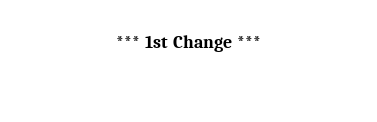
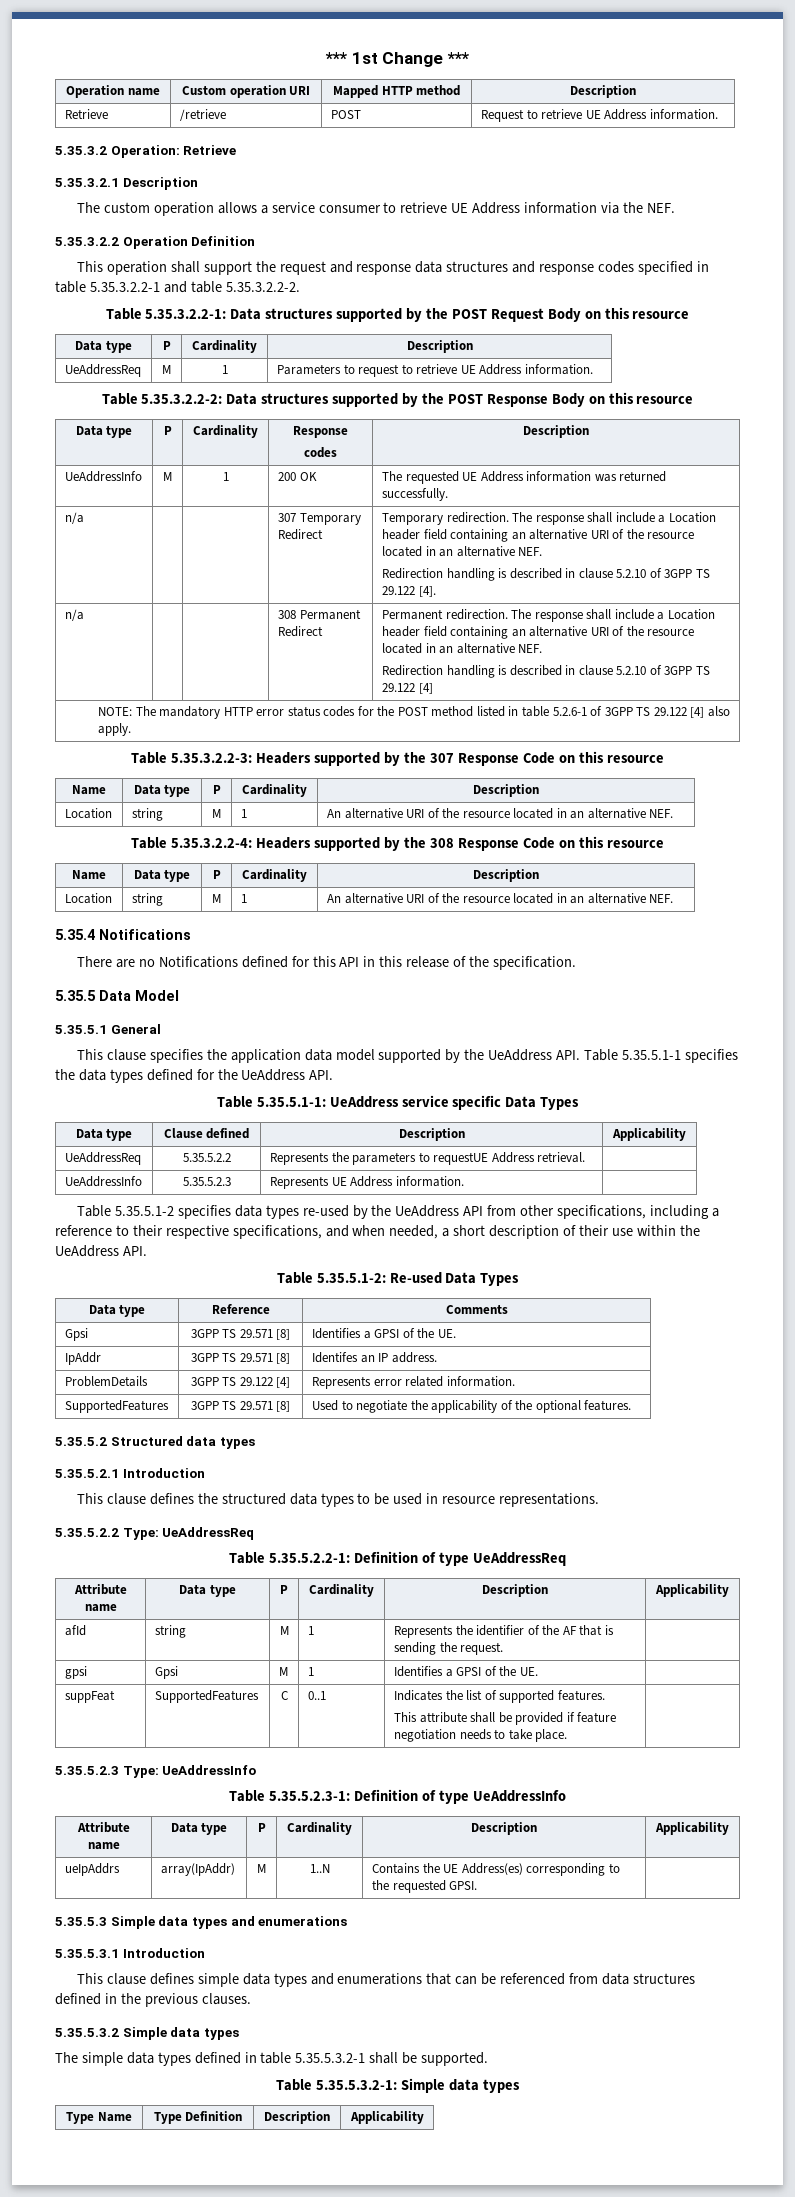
(261, 42) none -> [66,85,160,98] [181,85,311,98] [332,85,461,98] [570,85,636,98] [64,109,108,119] [179,109,226,121] [330,110,361,119] [480,109,718,122] [55,145,237,158] [55,177,198,190] [77,202,675,216] [55,236,256,249] [77,261,709,275] [55,281,300,293] [105,307,690,322] [75,341,132,353] [162,341,171,350] [192,340,257,353] [406,340,473,353] [64,364,141,377] [162,365,171,374] [221,365,228,374] [276,364,593,377] [101,392,694,407] [75,426,133,438] [163,426,172,435] [193,425,258,438] [293,426,348,438] [304,447,337,458] [523,425,589,438] [64,471,142,482] [163,472,172,481] [222,472,229,481] [277,472,317,481] [381,471,667,484] [381,488,448,501] [64,512,84,524] [277,513,361,525] [277,529,323,540] [381,512,716,525] [381,529,695,542] [381,546,543,557] [381,568,710,581] [381,586,436,597] [64,609,84,621] [277,609,361,620] [277,626,323,637] [381,609,715,622] [381,626,695,639] [381,643,543,654] [381,665,710,678] [381,683,433,694] [98,706,730,719] [98,723,132,736] [131,751,664,766] [72,785,106,795] [133,785,191,797] [212,785,221,794] [242,784,307,797] [473,784,539,797] [64,808,112,819] [131,808,163,821] [212,809,221,818] [240,809,247,818] [326,808,674,819] [131,836,664,851] [72,870,106,880] [133,870,191,882] [212,870,221,879] [242,869,307,882] [473,869,539,882] [64,893,112,904] [131,893,163,906] [212,894,221,903] [240,894,247,903] [326,893,674,904] [55,929,191,940] [77,956,576,970] [55,990,179,1001] [55,1024,161,1034] [77,1049,738,1063] [55,1069,334,1083] [216,1095,580,1110] [75,1129,133,1141] [163,1128,250,1139] [398,1128,465,1141] [612,1128,686,1141] [64,1152,141,1165] [182,1153,231,1162] [269,1152,586,1165] [64,1176,142,1187] [182,1177,231,1186] [269,1176,464,1189] [77,1205,719,1219] [55,1225,700,1239] [55,1245,147,1257] [276,1272,520,1286] [88,1305,146,1317] [211,1304,270,1314] [445,1305,508,1314] [64,1328,88,1341] [190,1329,291,1340] [311,1328,456,1339] [64,1352,101,1365] [190,1353,291,1364] [311,1352,437,1363] [64,1376,148,1387] [190,1377,291,1388] [311,1376,515,1389] [64,1400,169,1413] [190,1401,291,1412] [311,1400,632,1413] [55,1436,255,1449] [55,1468,205,1478] [77,1493,600,1507] [55,1527,255,1540] [229,1551,566,1566] [73,1584,127,1595] [84,1604,117,1612] [179,1585,236,1597] [280,1585,288,1594] [309,1584,374,1597] [482,1584,548,1597] [655,1584,729,1597] [64,1625,86,1636] [154,1625,186,1638] [279,1626,289,1635] [307,1626,314,1635] [393,1625,614,1638] [393,1642,504,1655] [64,1666,87,1679] [154,1666,178,1679] [278,1667,288,1676] [307,1667,314,1676] [393,1666,538,1677] [64,1690,115,1703] [154,1690,259,1703] [280,1691,288,1700] [307,1691,326,1700] [393,1690,605,1703] [393,1712,617,1725] [393,1729,568,1742] [55,1765,257,1778] [229,1789,566,1804] [76,1822,130,1833] [87,1842,120,1850] [170,1823,228,1835] [257,1823,266,1832] [287,1822,352,1835] [471,1822,537,1835] [655,1822,729,1835] [64,1863,120,1876] [160,1863,235,1876] [257,1864,266,1873] [309,1864,330,1873] [371,1863,620,1876] [371,1880,478,1893] [55,1916,348,1929] [55,1948,205,1958] [77,1973,695,1987] [55,1993,251,2007] [55,2027,239,2040] [55,2052,489,2066] [276,2078,520,2093] [66,2112,132,2124] [153,2111,243,2124] [264,2111,330,2124] [349,2111,424,2124] // Operation name | Custom operation URI | Mapped HTTP method | Description // Retrieve | /retrieve | POST | Request to retrieve UE Address information. // 5.35.3.2 Operation: Retrieve // 5.35.3.2.1 Description // The custom operation allows a service consumer to retrieve UE Address information via the NEF. // 5.35.3.2.2 Operation Definition // This operation shall support the request and response data structures and response codes specified in table 5.35.3.2.2-1 and table 5.35.3.2.2-2. // Table 5.35.3.2.2-1: Data structures supported by the POST Request Body on this resource // Data type | P | Cardinality | Description // UeAddressReq | M | 1 | Parameters to request to retrieve UE Address information. // Table 5.35.3.2.2-2: Data structures supported by the POST Response Body on this resource // Data type | P | Cardinality | Response // codes | Description // UeAddressInfo | M | 1 | 200 OK | The requested UE Address information was returned successfully. // n/a | | | 307 Temporary Redirect | Temporary redirection. The response shall include a Location header field containing an alternative URI of the resource located in an alternative NEF. // Redirection handling is described in clause 5.2.10 of 3GPP TS 29.122 [4]. // n/a | | | 308 Permanent Redirect | Permanent redirection. The response shall include a Location header field containing an alternative URI of the resource located in an alternative NEF. // Redirection handling is described in clause 5.2.10 of 3GPP TS 29.122 [4] // NOTE: The mandatory HTTP error status codes for the POST method listed in table 5.2.6-1 of 3GPP TS 29.122 [4] also apply. // Table 5.35.3.2.2-3: Headers supported by the 307 Response Code on this resource // Name | Data type | P | Cardinality | Description // Location | string | M | 1 | An alternative URI of the resource located in an alternative NEF. // Table 5.35.3.2.2-4: Headers supported by the 308 Response Code on this resource // Name | Data type | P | Cardinality | Description // Location | string | M | 1 | An alternative URI of the resource located in an alternative NEF. // 5.35.4 Notifications // There are no Notifications defined for this API in this release of the specification. // 5.35.5 Data Model // 5.35.5.1 General // This clause specifies the application data model supported by the UeAddress API. Table 5.35.5.1-1 specifies the data types defined for the UeAddress API. // Table 5.35.5.1-1: UeAddress service specific Data Types // Data type | Clause defined | Description | Applicability // UeAddressReq | 5.35.5.2.2 | Represents the parameters to requestUE Address retrieval. | // UeAddressInfo | 5.35.5.2.3 | Represents UE Address information. | // Table 5.35.5.1-2 specifies data types re-used by the UeAddress API from other specifications, including a reference to their respective specifications, and when needed, a short description of their use within the UeAddress API. // Table 5.35.5.1-2: Re-used Data Types // Data type | Reference | Comments // Gpsi | 3GPP TS 29.571 [8] | Identifies a GPSI of the UE. // IpAddr | 3GPP TS 29.571 [8] | Identifes an IP address. // ProblemDetails | 3GPP TS 29.122 [4] | Represents error related information. // SupportedFeatures | 3GPP TS 29.571 [8] | Used to negotiate the applicability of the optional features. // 5.35.5.2 Structured data types // 5.35.5.2.1 Introduction // This clause defines the structured data types to be used in resource representations. // 5.35.5.2.2 Type: UeAddressReq // Table 5.35.5.2.2-1: Definition of type UeAddressReq // Attribute name | Data type | P | Cardinality | Description | Applicability // afId | string | M | 1 | Represents the identifier of the AF that is sending the request. | // gpsi | Gpsi | M | 1 | Identifies a GPSI of the UE. | // suppFeat | SupportedFeatures | C | 0..1 | Indicates the list of supported features. // This attribute shall be provided if feature negotiation needs to take place. | // 5.35.5.2.3 Type: UeAddressInfo // Table 5.35.5.2.3-1: Definition of type UeAddressInfo // Attribute name | Data type | P | Cardinality | Description | Applicability // ueIpAddrs | array(IpAddr) | M | 1..N | Contains the UE Address(es) corresponding to the requested GPSI. | // 5.35.5.3 Simple data types and enumerations // 5.35.5.3.1 Introduction // This clause defines simple data types and enumerations that can be referenced from data structures defined in the previous clauses. // 5.35.5.3.2 Simple data types // The simple data types defined in table 5.35.5.3.2-1 shall be supported. // Table 5.35.5.3.2-1: Simple data types // Type Name | Type Definition | Description | Applicability

